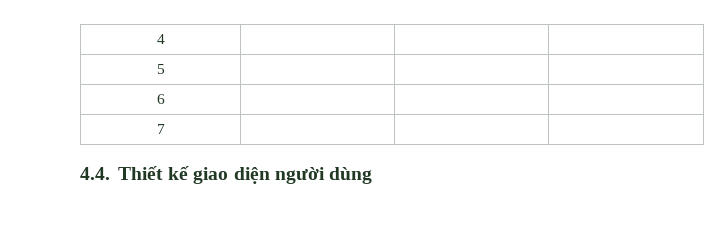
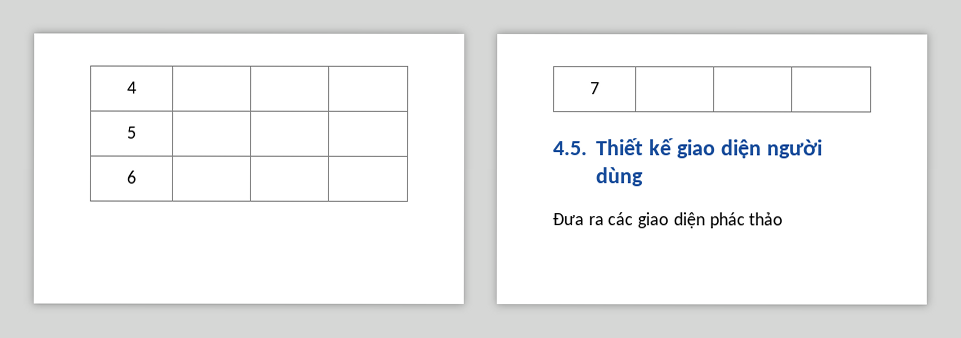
[80,167,110,180] 4.4. -> [553,141,588,156] 4.5.
(373, 175) none -> [552,212,784,229] // Đưa ra các giao diện phác thảo

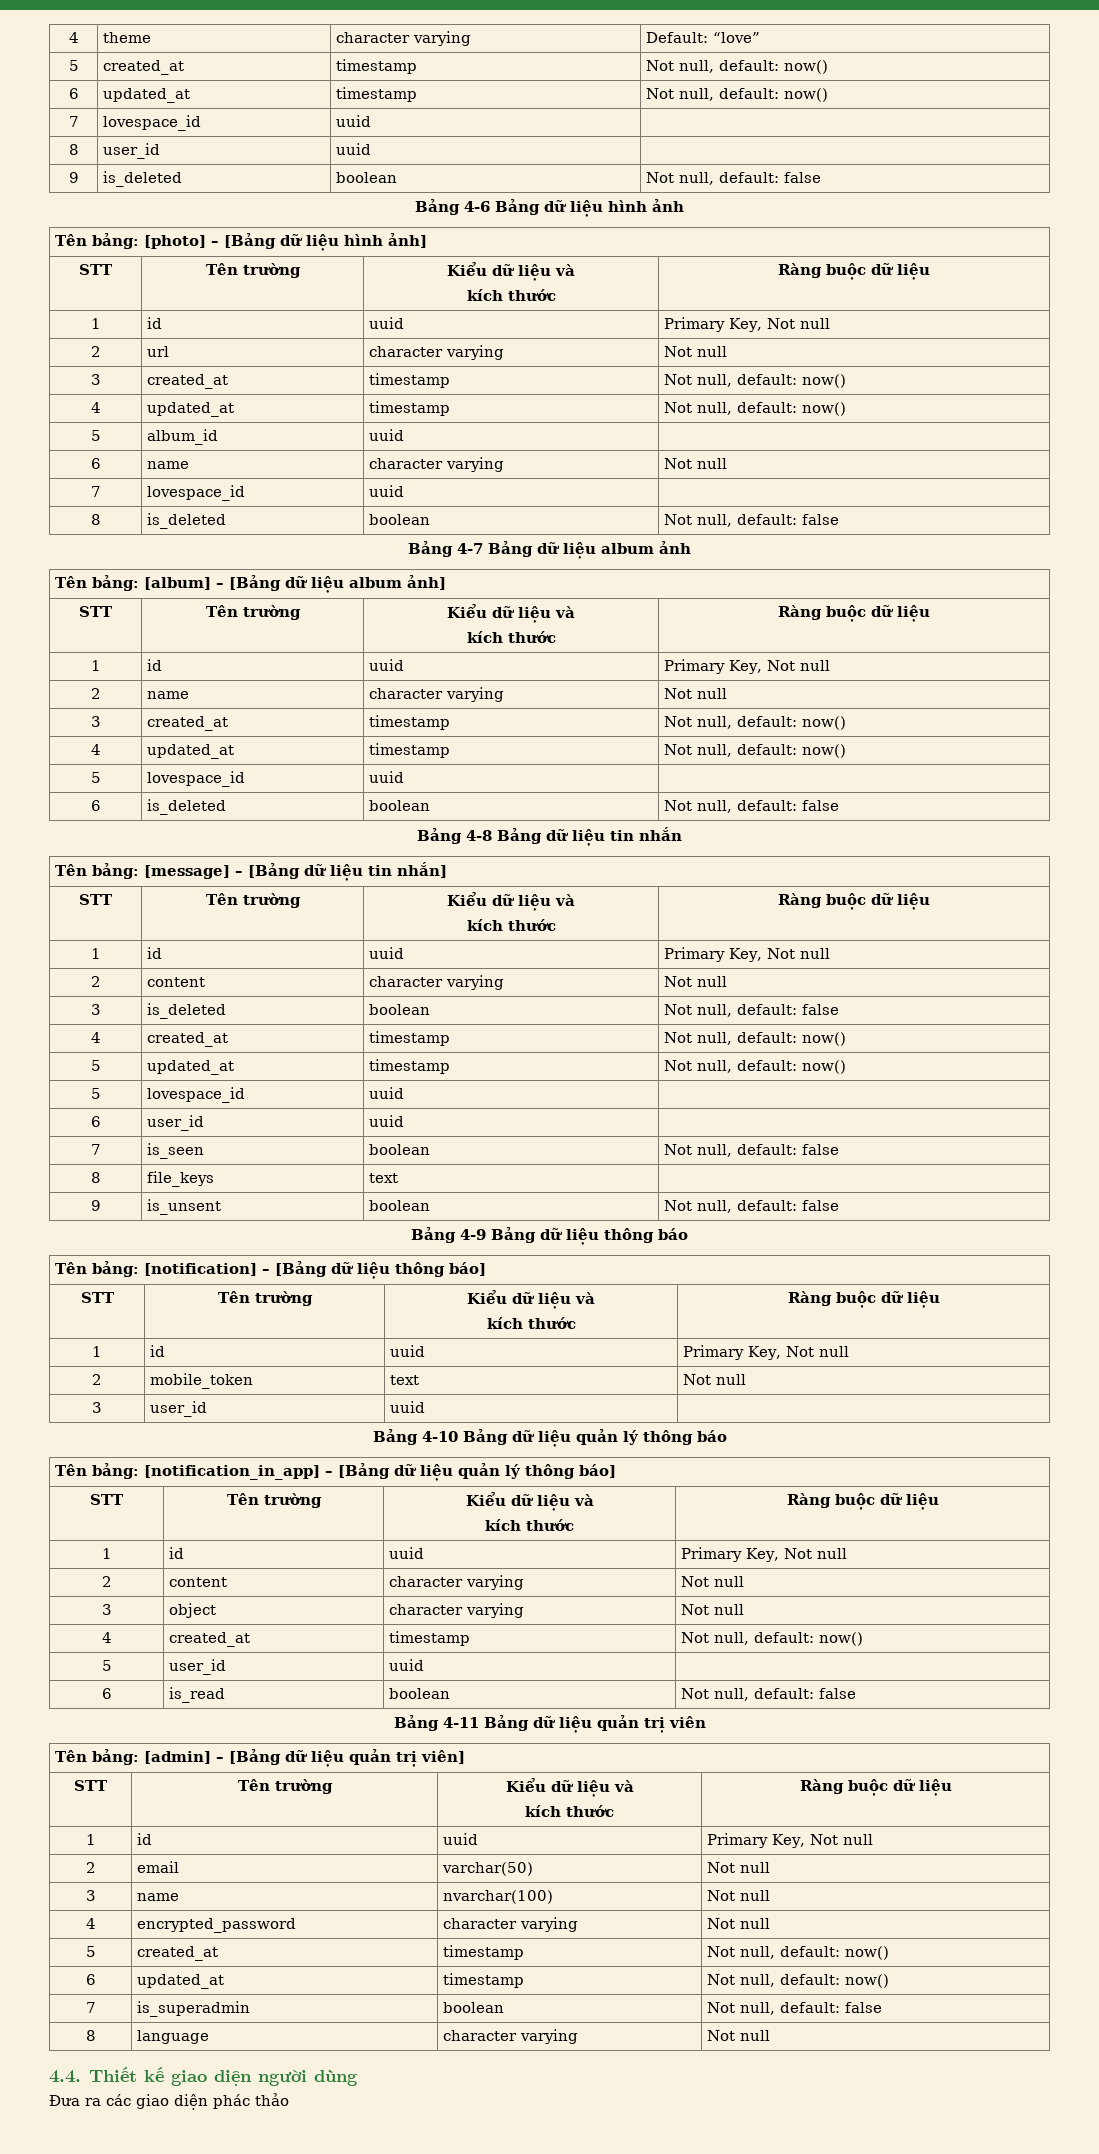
[127,81,137,94] [127,126,137,139] [126,170,136,184] [590,82,600,95] [553,141,588,156] 4 | | | // 5 | | | // 6 | | | // 7 | | | // 4.5. -> [68,32,79,43] [103,32,152,43] [336,31,472,46] [646,32,761,43] [68,60,79,71] [103,60,185,75] [336,59,418,74] [646,60,829,74] [68,88,79,99] [103,88,191,103] [336,87,418,102] [646,88,829,102] [68,116,79,127] [103,115,202,131] [336,115,372,127] [68,144,79,155] [103,143,161,159] [336,143,372,155] [68,172,79,183] [103,171,183,187] [336,172,398,183] [646,172,822,185] [415,199,684,217] [55,233,428,251] [79,264,113,275] [205,263,301,278] [447,262,575,281] [466,289,556,301] [778,263,930,280] [90,318,101,329] [147,317,163,329] [369,317,405,329] [664,317,831,332] [90,346,101,357] [147,346,170,357] [369,345,505,360] [664,346,728,357] [90,374,101,385] [147,374,229,389] [369,373,451,388] [664,374,847,388] [90,402,101,413] [147,402,235,417] [369,401,451,416] [664,402,847,416] [90,430,101,441] [147,429,219,445] [369,429,405,441] [90,458,101,469] [147,461,190,469] [369,457,505,472] [664,458,728,469] [90,486,101,497] [147,485,246,501] [369,485,405,497] [90,514,101,525] [147,513,227,529] [369,514,431,525] [664,514,840,527] [408,541,691,559] [55,575,447,593] [79,606,113,617] [205,605,301,620] [447,604,575,623] [466,631,556,643] [778,605,930,622] [90,660,101,671] [147,659,163,671] [369,659,405,671] [664,659,831,674] [90,688,101,699] [147,691,190,699] [369,687,505,702] [664,688,728,699] [90,716,101,727] [147,716,229,731] [369,715,451,730] [664,716,847,730] [90,744,101,755] [147,744,235,759] [369,743,451,758] [664,744,847,758] [90,772,101,783] [147,771,246,787] [369,771,405,783] [90,800,101,811] [147,799,227,815] [369,800,431,811] [664,800,840,813] [417,827,682,846] [55,862,448,881] [79,894,113,905] [205,893,301,908] [447,892,575,911] [466,919,556,931] [778,893,930,910] [90,948,101,959] [147,947,163,959] [369,947,405,959] [664,947,831,962] [90,976,101,987] [147,977,206,987] [369,975,505,990] [664,976,728,987] [90,1004,101,1015] [147,1003,227,1019] [369,1004,431,1015] [664,1004,840,1017] [90,1032,101,1043] [147,1032,229,1047] [369,1031,451,1046] [664,1032,847,1046] [90,1060,101,1071] [147,1060,235,1075] [369,1059,451,1074] [664,1060,847,1074] [90,1088,101,1099] [147,1087,246,1103] [369,1087,405,1099] [90,1116,101,1127] [147,1115,205,1131] [369,1115,405,1127] [90,1144,101,1155] [147,1143,205,1159] [369,1144,431,1155] [664,1144,840,1157] [90,1172,101,1183] [147,1171,215,1187] [369,1173,399,1183] [90,1200,101,1211] [147,1199,222,1215] [369,1200,431,1211] [664,1200,840,1213] [411,1227,688,1245] [55,1261,487,1279] [80,1292,115,1303] [217,1291,313,1306] [467,1290,595,1309] [486,1317,576,1329] [787,1291,940,1308] [92,1346,102,1357] [150,1345,166,1357] [390,1345,426,1357] [683,1345,850,1360] [92,1374,102,1385] [150,1373,254,1389] [390,1375,420,1385] [683,1374,747,1385] [92,1402,102,1413] [150,1401,208,1417] [390,1401,426,1413] [372,1429,727,1447] [55,1463,617,1481] [90,1494,124,1505] [226,1493,322,1508] [465,1492,594,1511] [485,1519,574,1531] [786,1493,939,1510] [101,1548,112,1559] [169,1547,185,1559] [389,1547,425,1559] [681,1547,848,1562] [101,1576,112,1587] [169,1577,228,1587] [389,1575,525,1590] [681,1576,745,1587] [101,1604,112,1615] [169,1603,217,1618] [389,1603,525,1618] [681,1604,745,1615] [101,1632,112,1643] [169,1632,251,1647] [389,1631,471,1646] [681,1632,864,1646] [101,1660,112,1671] [169,1659,227,1675] [389,1659,425,1671] [101,1688,112,1699] [169,1687,226,1703] [389,1688,451,1699] [681,1688,857,1701] [393,1715,706,1733] [55,1749,466,1767] [74,1780,108,1791] [237,1779,333,1794] [505,1778,634,1797] [525,1805,614,1817] [799,1779,952,1796] [85,1834,96,1845] [137,1833,153,1845] [443,1833,479,1845] [707,1833,874,1848] [85,1862,96,1873] [137,1861,180,1873] [442,1862,534,1876] [707,1862,771,1873] [85,1890,96,1901] [137,1893,180,1901] [443,1890,554,1904] [707,1890,771,1901] [85,1918,96,1929] [137,1918,297,1933] [443,1917,579,1932] [707,1918,771,1929] [85,1946,96,1957] [137,1946,219,1961] [443,1945,525,1960] [707,1946,890,1960] [85,1974,96,1985] [137,1974,225,1989] [443,1973,525,1988] [707,1974,890,1988] [85,2002,96,2013] [137,2001,251,2017] [443,2002,505,2013] [707,2002,883,2015] [85,2030,96,2041] [137,2030,210,2044] [443,2029,579,2044] [707,2030,771,2041] [49,2070,81,2083] 4 | theme | character varying | Default: “love” // 5 | created_at | timestamp | Not null, default: now() // 6 | updated_at | timestamp | Not null, default: now() // 7 | lovespace_id | uuid | // 8 | user_id | uuid | // 9 | is_deleted | boolean | Not null, default: false // Bảng 4-6 Bảng dữ liệu hình ảnh // Tên bảng: [photo] – [Bảng dữ liệu hình ảnh] // STT | Tên trường | Kiểu dữ liệu và // kích thước | Ràng buộc dữ liệu // 1 | id | uuid | Primary Key, Not null // 2 | url | character varying | Not null // 3 | created_at | timestamp | Not null, default: now() // 4 | updated_at | timestamp | Not null, default: now() // 5 | album_id | uuid | // 6 | name | character varying | Not null // 7 | lovespace_id | uuid | // 8 | is_deleted | boolean | Not null, default: false // Bảng 4-7 Bảng dữ liệu album ảnh // Tên bảng: [album] – [Bảng dữ liệu album ảnh] // STT | Tên trường | Kiểu dữ liệu và // kích thước | Ràng buộc dữ liệu // 1 | id | uuid | Primary Key, Not null // 2 | name | character varying | Not null // 3 | created_at | timestamp | Not null, default: now() // 4 | updated_at | timestamp | Not null, default: now() // 5 | lovespace_id | uuid | // 6 | is_deleted | boolean | Not null, default: false // Bảng 4-8 Bảng dữ liệu tin nhắn // Tên bảng: [message] – [Bảng dữ liệu tin nhắn] // STT | Tên trường | Kiểu dữ liệu và // kích thước | Ràng buộc dữ liệu // 1 | id | uuid | Primary Key, Not null // 2 | content | character varying | Not null // 3 | is_deleted | boolean | Not null, default: false // 4 | created_at | timestamp | Not null, default: now() // 5 | updated_at | timestamp | Not null, default: now() // 5 | lovespace_id | uuid | // 6 | user_id | uuid | // 7 | is_seen | boolean | Not null, default: false // 8 | file_keys | text | // 9 | is_unsent | boolean | Not null, default: false // Bảng 4-9 Bảng dữ liệu thông báo // Tên bảng: [notification] – [Bảng dữ liệu thông báo] // STT | Tên trường | Kiểu dữ liệu và // kích thước | Ràng buộc dữ liệu // 1 | id | uuid | Primary Key, Not null // 2 | mobile_token | text | Not null // 3 | user_id | uuid | // Bảng 4-10 Bảng dữ liệu quản lý thông báo // Tên bảng: [notification_in_app] – [Bảng dữ liệu quản lý thông báo] // STT | Tên trường | Kiểu dữ liệu và // kích thước | Ràng buộc dữ liệu // 1 | id | uuid | Primary Key, Not null // 2 | content | character varying | Not null // 3 | object | character varying | Not null // 4 | created_at | timestamp | Not null, default: now() // 5 | user_id | uuid | // 6 | is_read | boolean | Not null, default: false // Bảng 4-11 Bảng dữ liệu quản trị viên // Tên bảng: [admin] – [Bảng dữ liệu quản trị viên] // STT | Tên trường | Kiểu dữ liệu và // kích thước | Ràng buộc dữ liệu // 1 | id | uuid | Primary Key, Not null // 2 | email | varchar(50) | Not null // 3 | name | nvarchar(100) | Not null // 4 | encrypted_password | character varying | Not null // 5 | created_at | timestamp | Not null, default: now() // 6 | updated_at | timestamp | Not null, default: now() // 7 | is_superadmin | boolean | Not null, default: false // 8 | language | character varying | Not null // 4.4.

